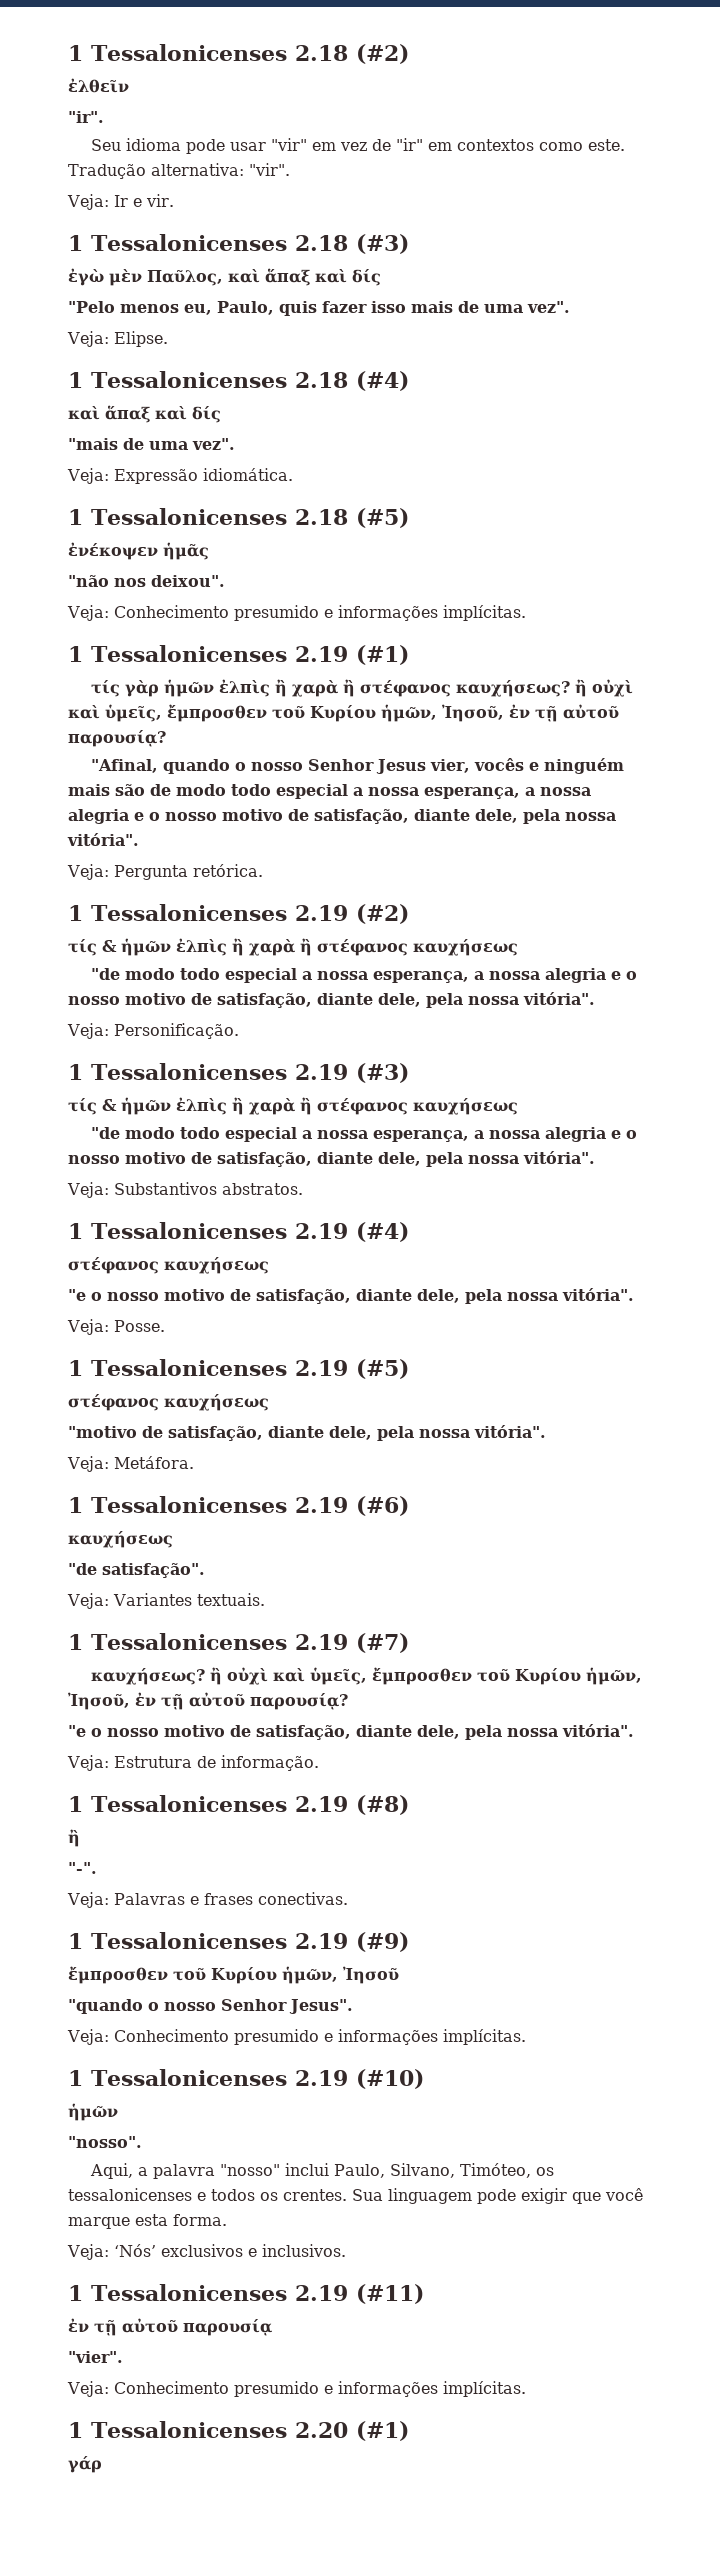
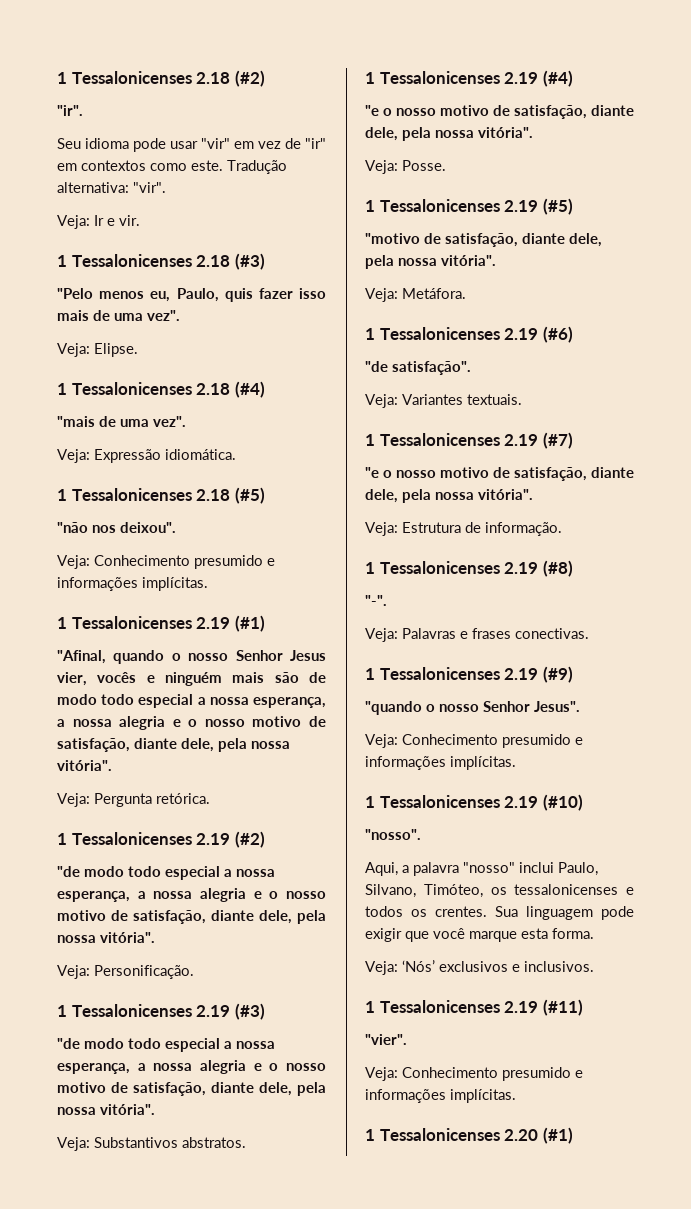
[68,78,129,93] // ἐλθεῖν -> (265, 78) none
[68,268,381,286] // ἐγὼ μὲν Παῦλος, καὶ ἅπαξ καὶ δίς -> (265, 261) none
[68,405,221,423] // καὶ ἅπαξ καὶ δίς -> (265, 389) none
[68,542,209,560] // ἐνέκοψεν ἡμᾶς -> (265, 495) none
[90,679,633,697] [68,704,619,722] [68,730,166,747] // τίς γὰρ ἡμῶν ἐλπὶς ἢ χαρὰ ἢ στέφανος καυχήσεως? ἢ οὐχὶ καὶ ὑμεῖς, ἔμπροσθεν τοῦ Κυρίου ἡμῶν, Ἰησοῦ, ἐν τῇ αὐτοῦ παρουσίᾳ? -> (265, 623) none
[68,938,518,956] // τίς & ἡμῶν ἐλπὶς ἢ χαρὰ ἢ στέφανος καυχήσεως -> (265, 839) none
[68,1097,518,1115] // τίς & ἡμῶν ἐλπὶς ἢ χαρὰ ἢ στέφανος καυχήσεως -> (265, 1011) none
[68,1257,269,1274] // στέφανος καυχήσεως -> (573, 78) none
[68,1394,269,1411] // στέφανος καυχήσεως -> (573, 206) none
[68,1531,173,1548] // καυχήσεως -> (573, 334) none
[90,1667,642,1685] [68,1692,348,1710] // καυχήσεως? ἢ οὐχὶ καὶ ὑμεῖς, ἔμπροσθεν τοῦ Κυρίου ἡμῶν, Ἰησοῦ, ἐν τῇ αὐτοῦ παρουσίᾳ? -> (573, 440) none
[68,1829,80,1847] // ἢ -> (573, 568) none
[68,1966,399,1984] // ἔμπροσθεν τοῦ Κυρίου ἡμῶν, Ἰησοῦ -> (573, 674) none
[68,2103,118,2121] // ἡμῶν -> (583, 802) none
[68,2318,272,2336] // ἐν τῇ αὐτοῦ παρουσίᾳ -> (583, 1007) none
[68,2456,102,2473] // γάρ -> (573, 1135) none

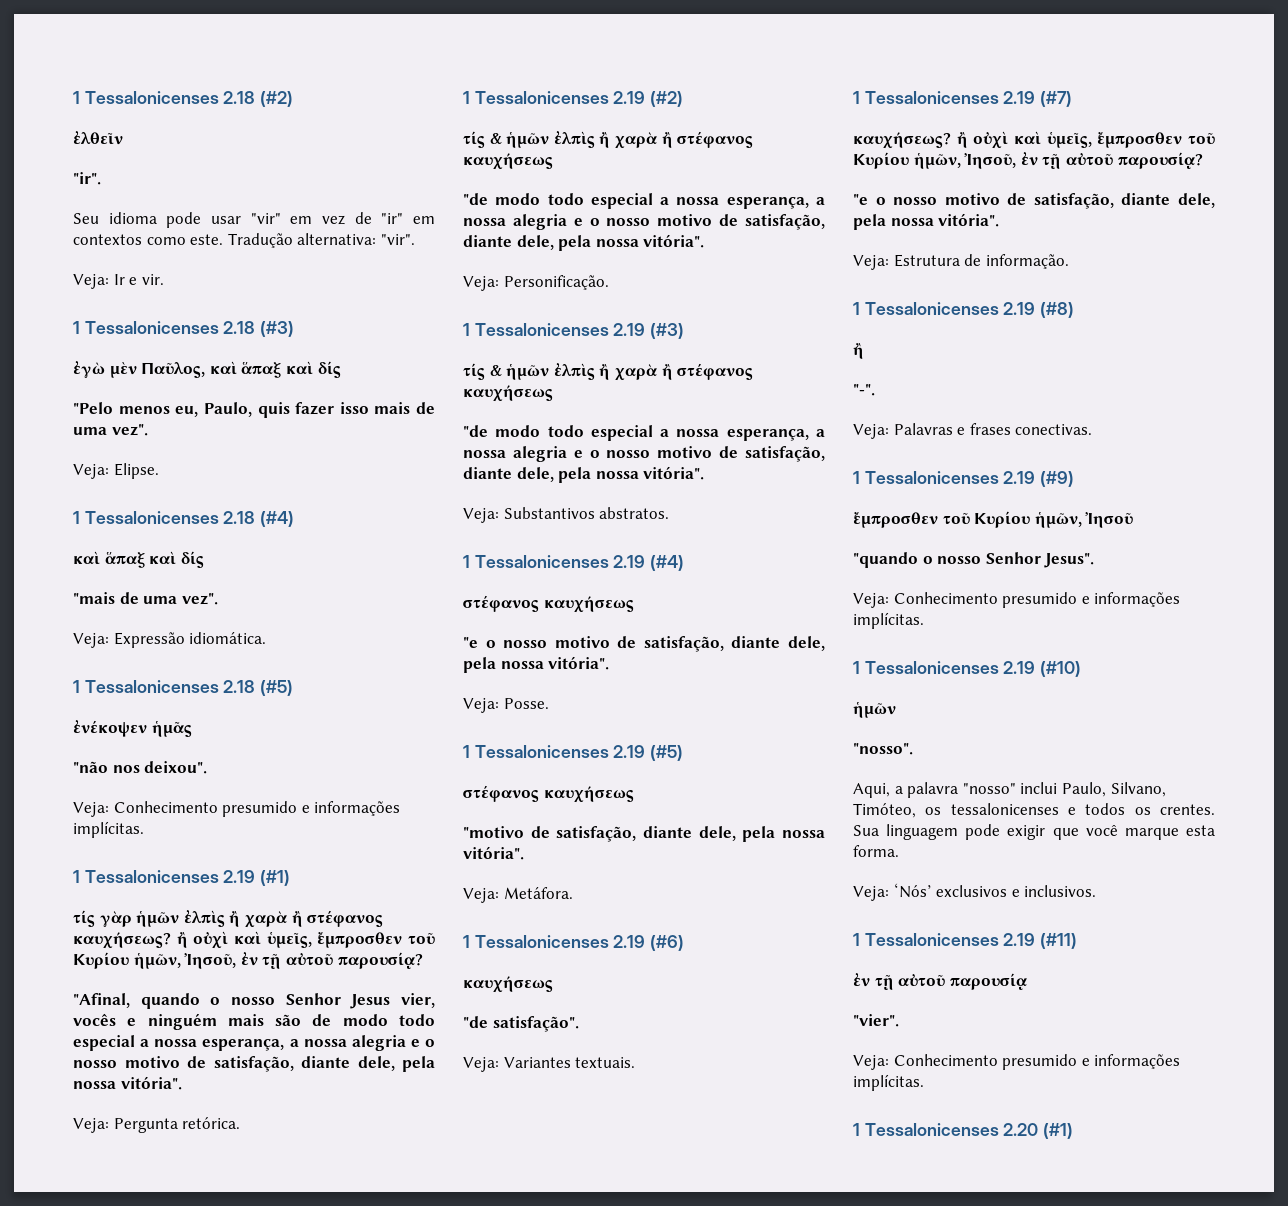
(265, 78) none -> [73,131,123,145] // ἐλθεῖν
(265, 261) none -> [73,361,341,378] // ἐγὼ μὲν Παῦλος, καὶ ἅπαξ καὶ δίς
(265, 389) none -> [73,551,204,568] // καὶ ἅπαξ καὶ δίς
(265, 495) none -> [73,720,192,737] // ἐνέκοψεν ἡμᾶς
(265, 623) none -> [73,910,384,928] [73,931,435,949] [73,952,423,969] // τίς γὰρ ἡμῶν ἐλπὶς ἢ χαρὰ ἢ στέφανος καυχήσεως? ἢ οὐχὶ καὶ ὑμεῖς, ἔμπροσθεν τοῦ Κυρίου ἡμῶν, Ἰησοῦ, ἐν τῇ αὐτοῦ παρουσίᾳ?
(265, 839) none -> [463,131,754,149] [463,153,553,170] // τίς & ἡμῶν ἐλπὶς ἢ χαρὰ ἢ στέφανος καυχήσεως
(265, 1011) none -> [463,363,754,381] [463,385,553,402] // τίς & ἡμῶν ἐλπὶς ἢ χαρὰ ἢ στέφανος καυχήσεως
(573, 78) none -> [463,595,634,613] // στέφανος καυχήσεως
(573, 206) none -> [463,785,634,803] // στέφανος καυχήσεως
(573, 334) none -> [463,976,553,993] // καυχήσεως
(573, 440) none -> [853,131,1215,149] [853,152,1203,169] // καυχήσεως? ἢ οὐχὶ καὶ ὑμεῖς, ἔμπροσθεν τοῦ Κυρίου ἡμῶν, Ἰησοῦ, ἐν τῇ αὐτοῦ παρουσίᾳ?
(573, 568) none -> [853,343,864,359] // ἢ
(573, 674) none -> [853,511,1134,528] // ἔμπροσθεν τοῦ Κυρίου ἡμῶν, Ἰησοῦ
(583, 802) none -> [853,702,896,718] // ἡμῶν
(583, 1007) none -> [853,973,1027,990] // ἐν τῇ αὐτοῦ παρουσίᾳ

